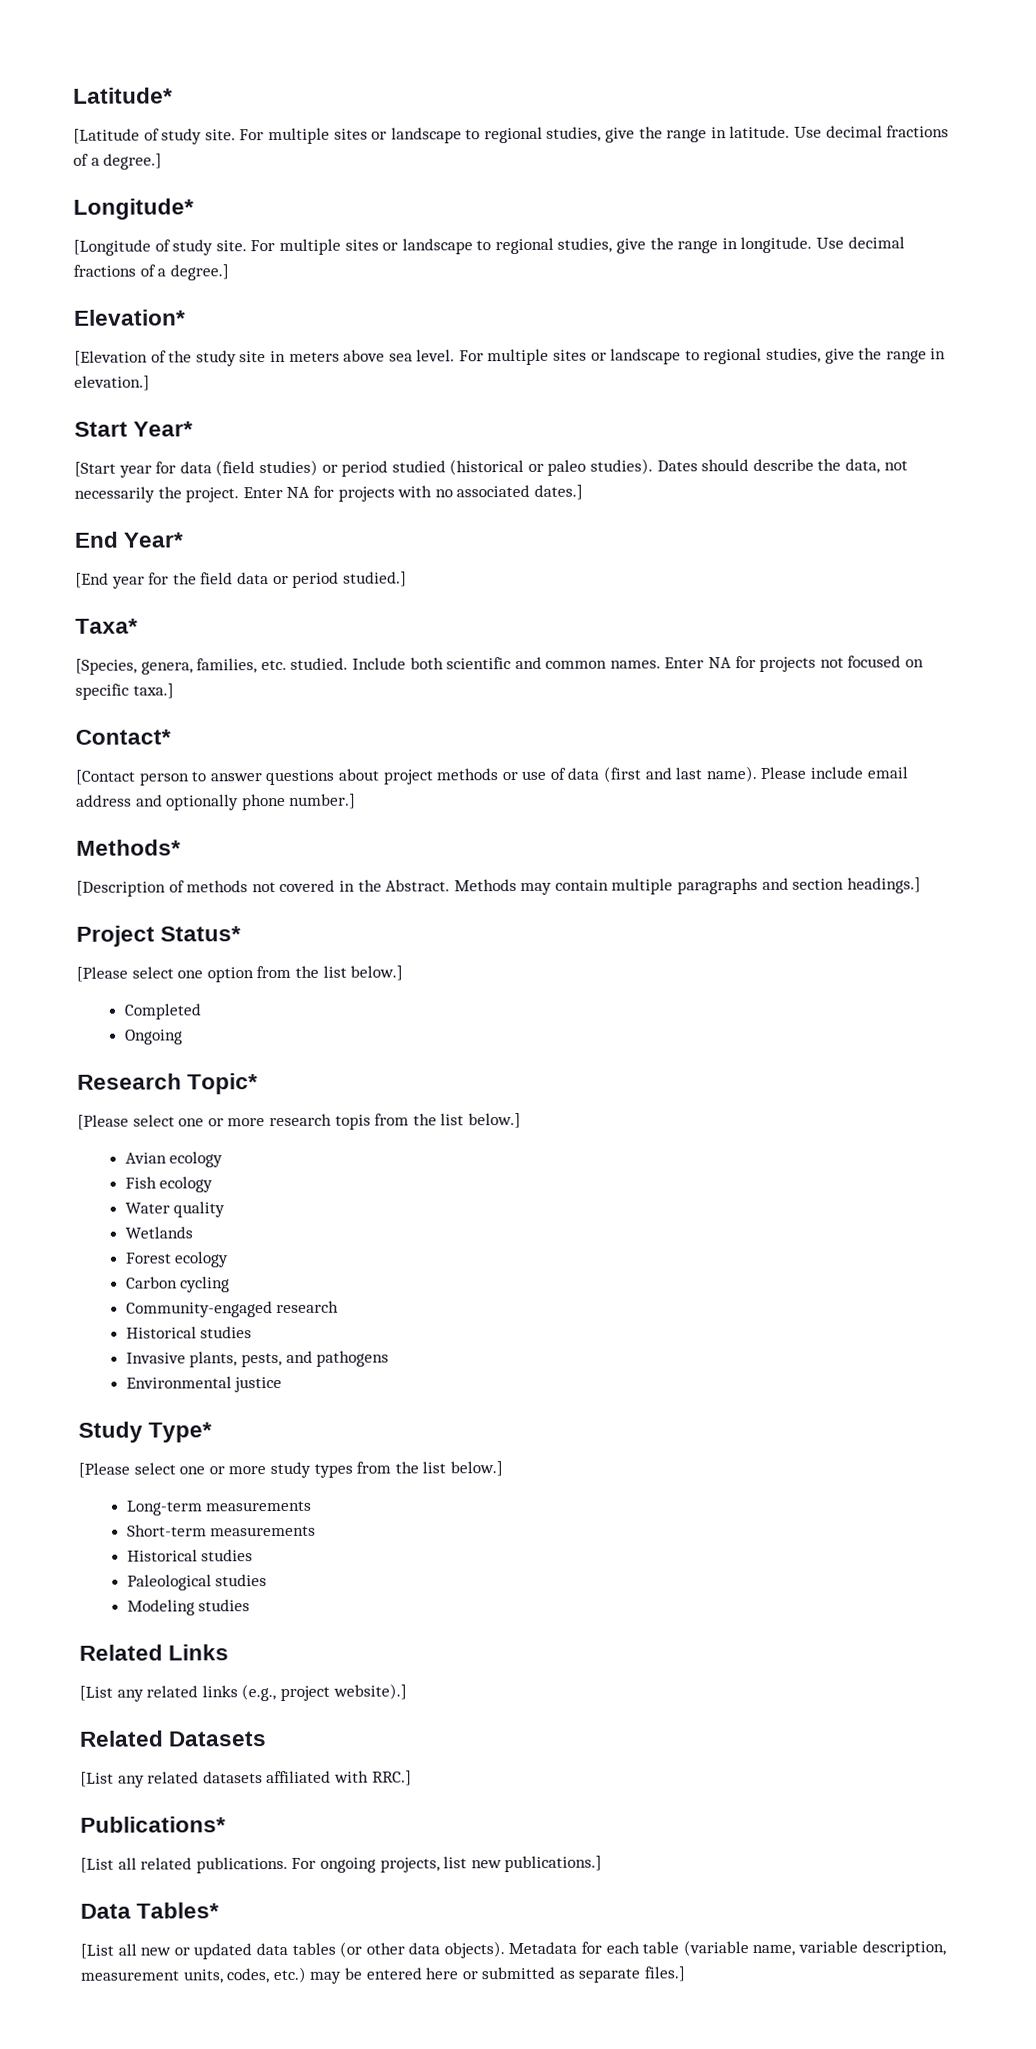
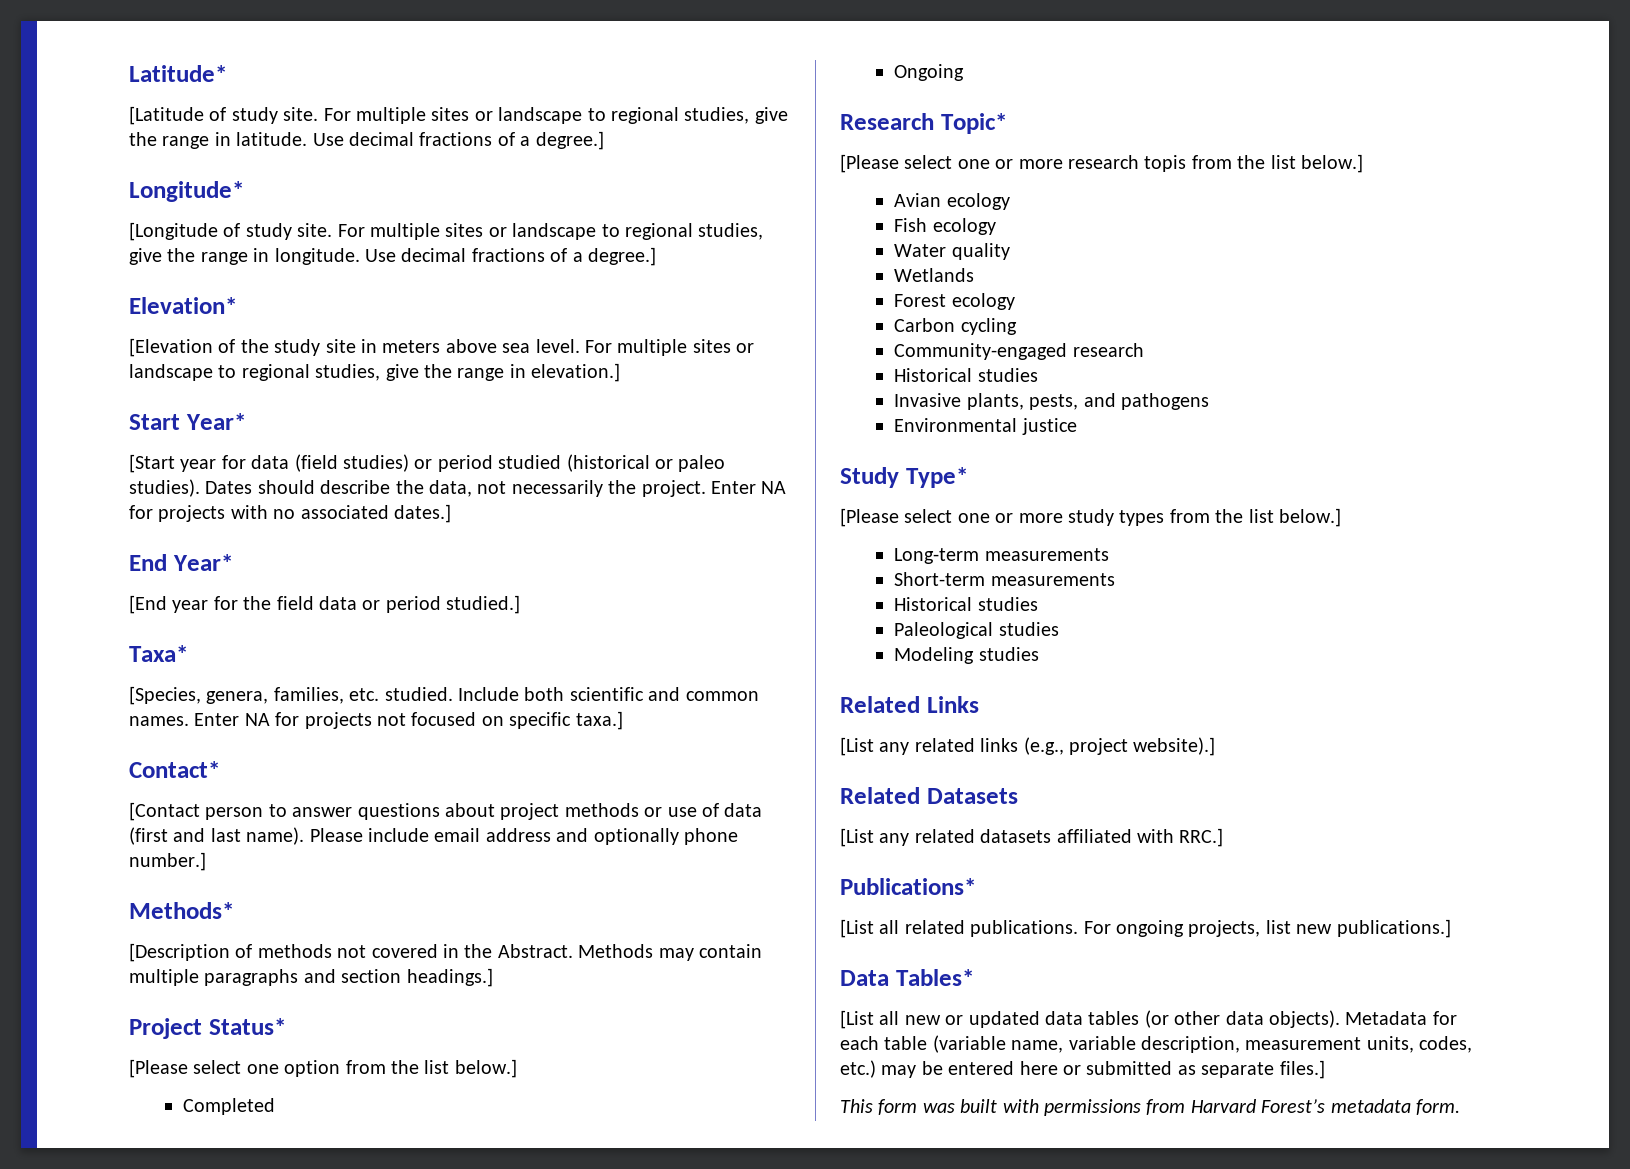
(687, 1974) none -> [840,1099,1460,1116] // This form was built with permissions from Harvard Forest’s metadata form.

